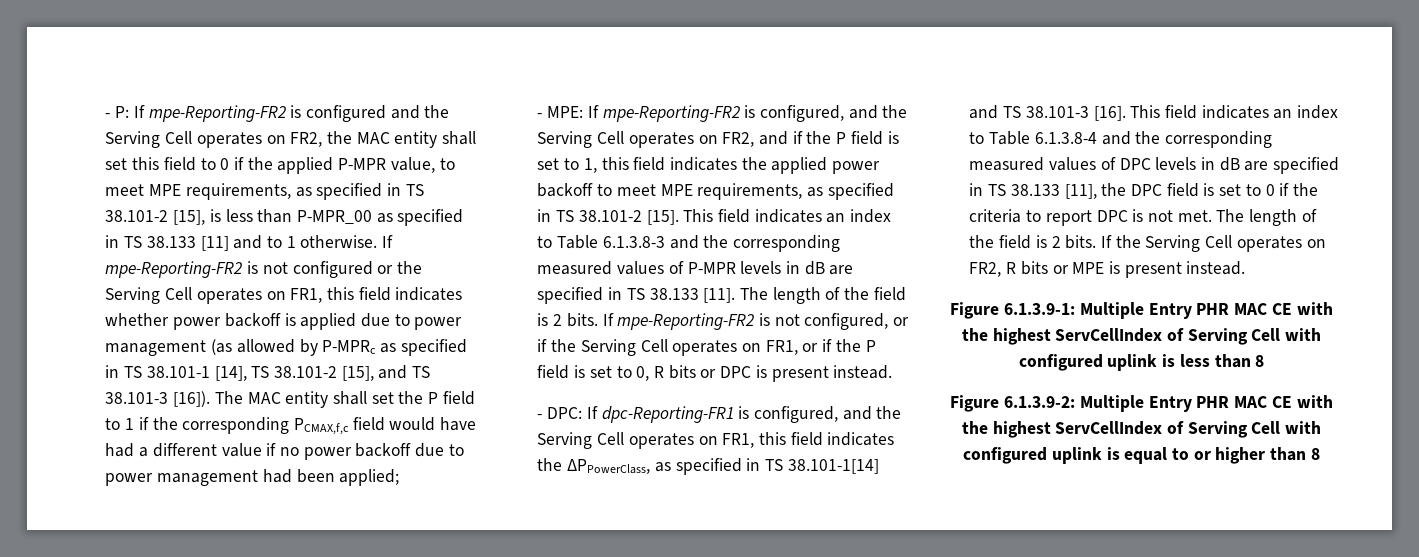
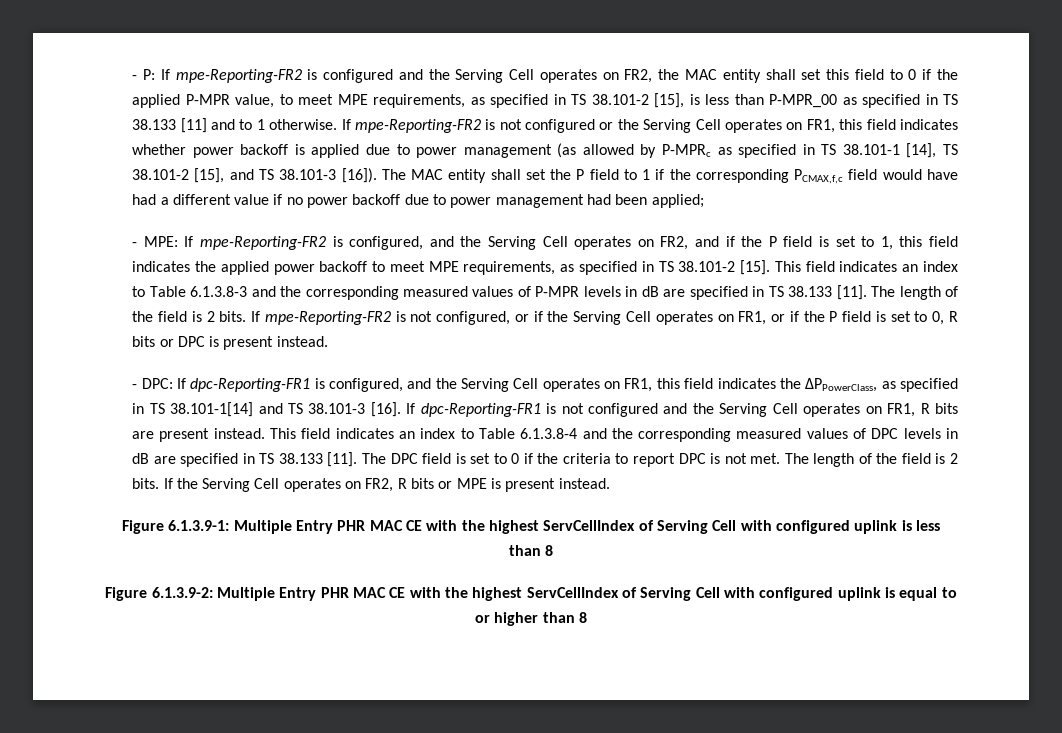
(1126, 113) none -> [406,403,958,417] [132,428,265,442] If dpc-Reporting-FR1 is not configured and the Serving Cell operates on FR1, R bits are present instead.
[1064,183,1127,199] [11], the -> [327,452,387,467] [11]. The

